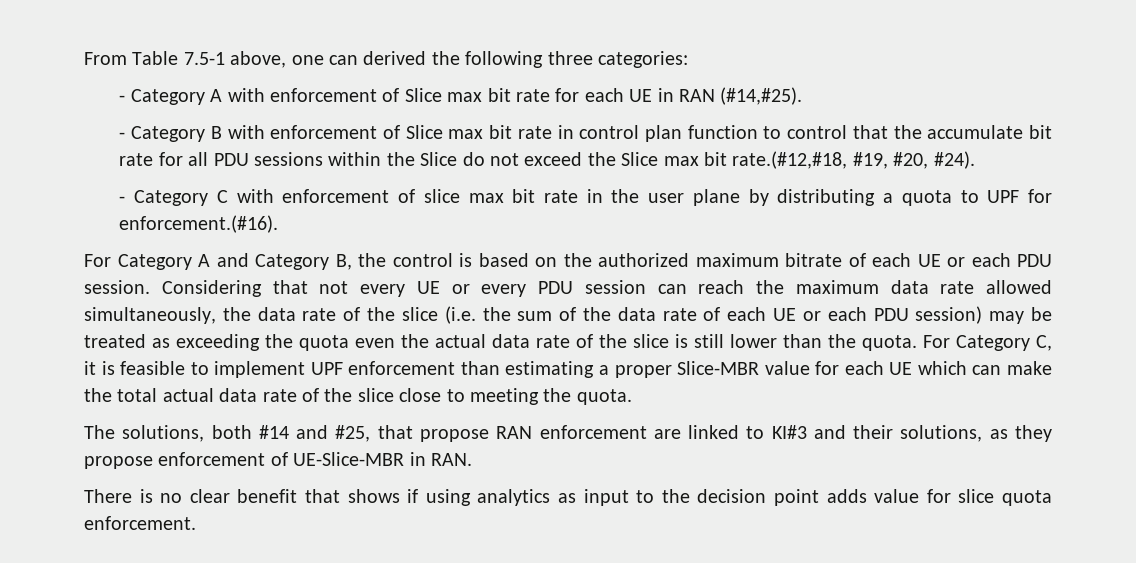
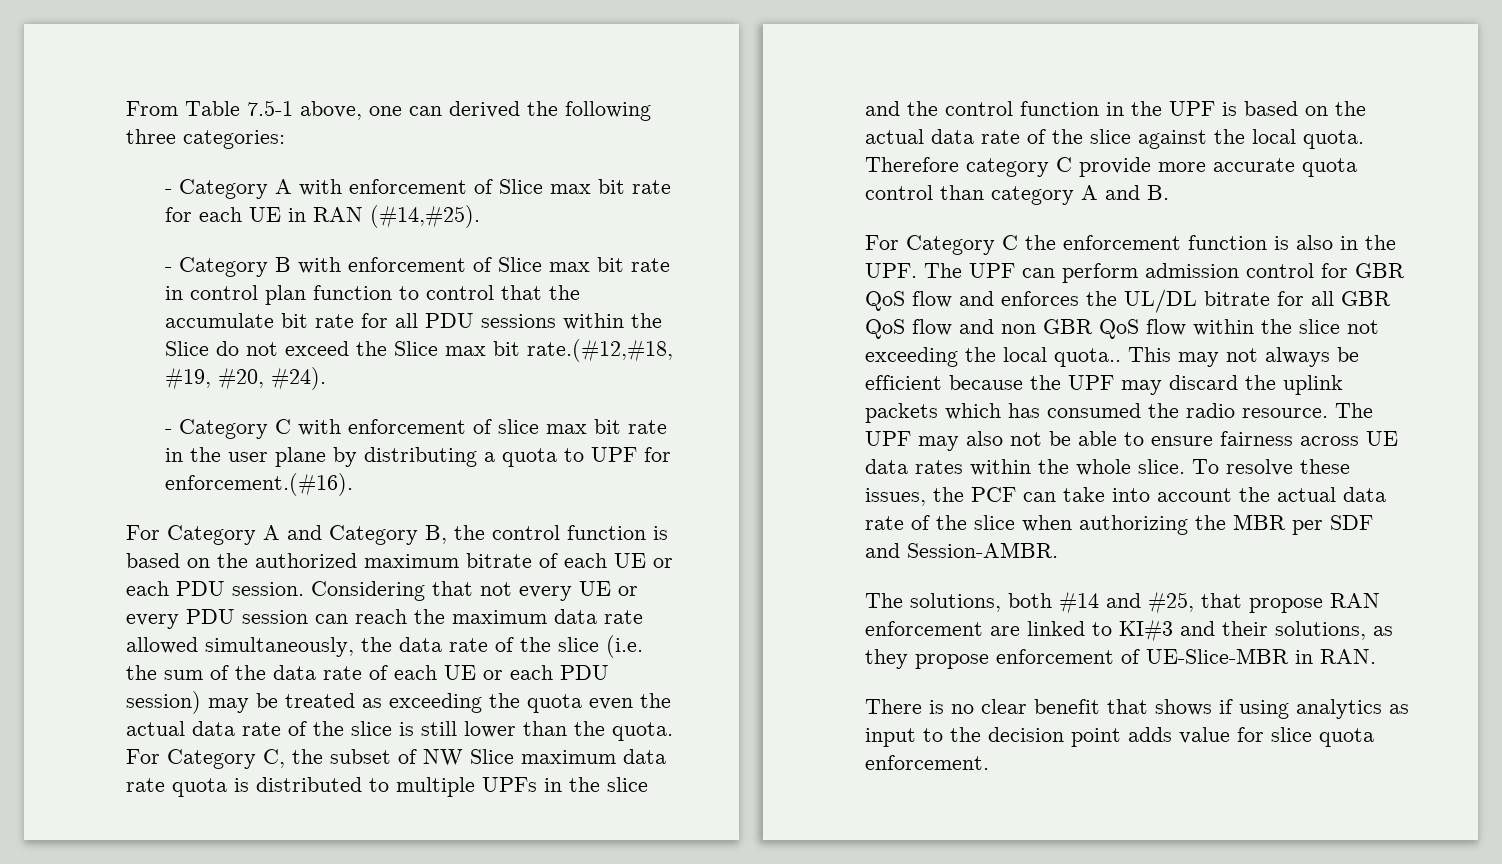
(453, 260) none -> [567,525,646,540] function
[84,361,1052,378] [84,388,632,405] it is feasible to implement UPF enforcement than estimating a proper Slice-MBR value for each UE which can make the total actual data rate of the slice close to meeting the quota. -> [292,749,666,766] [126,777,648,797] [865,101,1366,116] [865,129,1364,149] [865,157,1357,177] [865,185,1169,205] [865,235,1396,255] [865,263,1405,283] [865,289,1391,313] [865,319,1379,339] [865,347,1359,367] [865,375,1343,395] [865,403,1373,423] [865,431,1398,451] [865,459,1350,476] [865,487,1386,506] [865,514,1373,535] [865,542,1058,558] the subset of NW Slice maximum data rate quota is distributed to multiple UPFs in the slice and the control function in the UPF is based on the actual data rate of the slice against the local quota. Therefore category C provide more accurate quota control than category A and B. // For Category C the enforcement function is also in the UPF. The UPF can perform admission control for GBR QoS flow and enforces the UL/DL bitrate for all GBR QoS flow and non GBR QoS flow within the slice not exceeding the local quota.. This may not always be efficient because the UPF may discard the uplink packets which has consumed the radio resource. The UPF may also not be able to ensure fairness across UE data rates within the whole slice. To resolve these issues, the PCF can take into account the actual data rate of the slice when authorizing the MBR per SDF and Session-AMBR.

